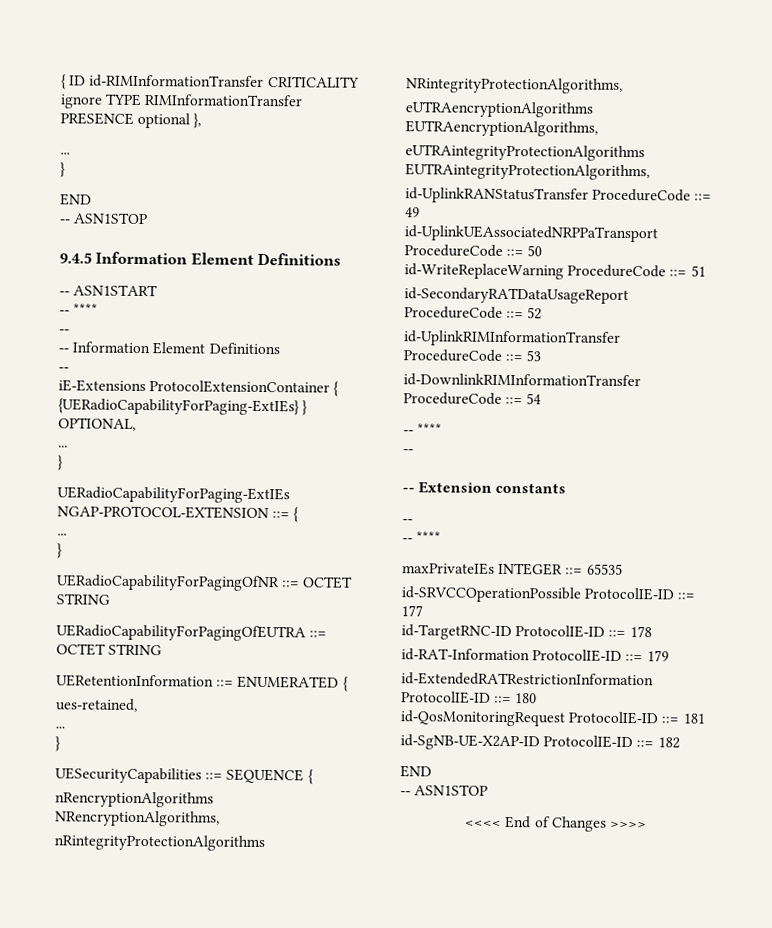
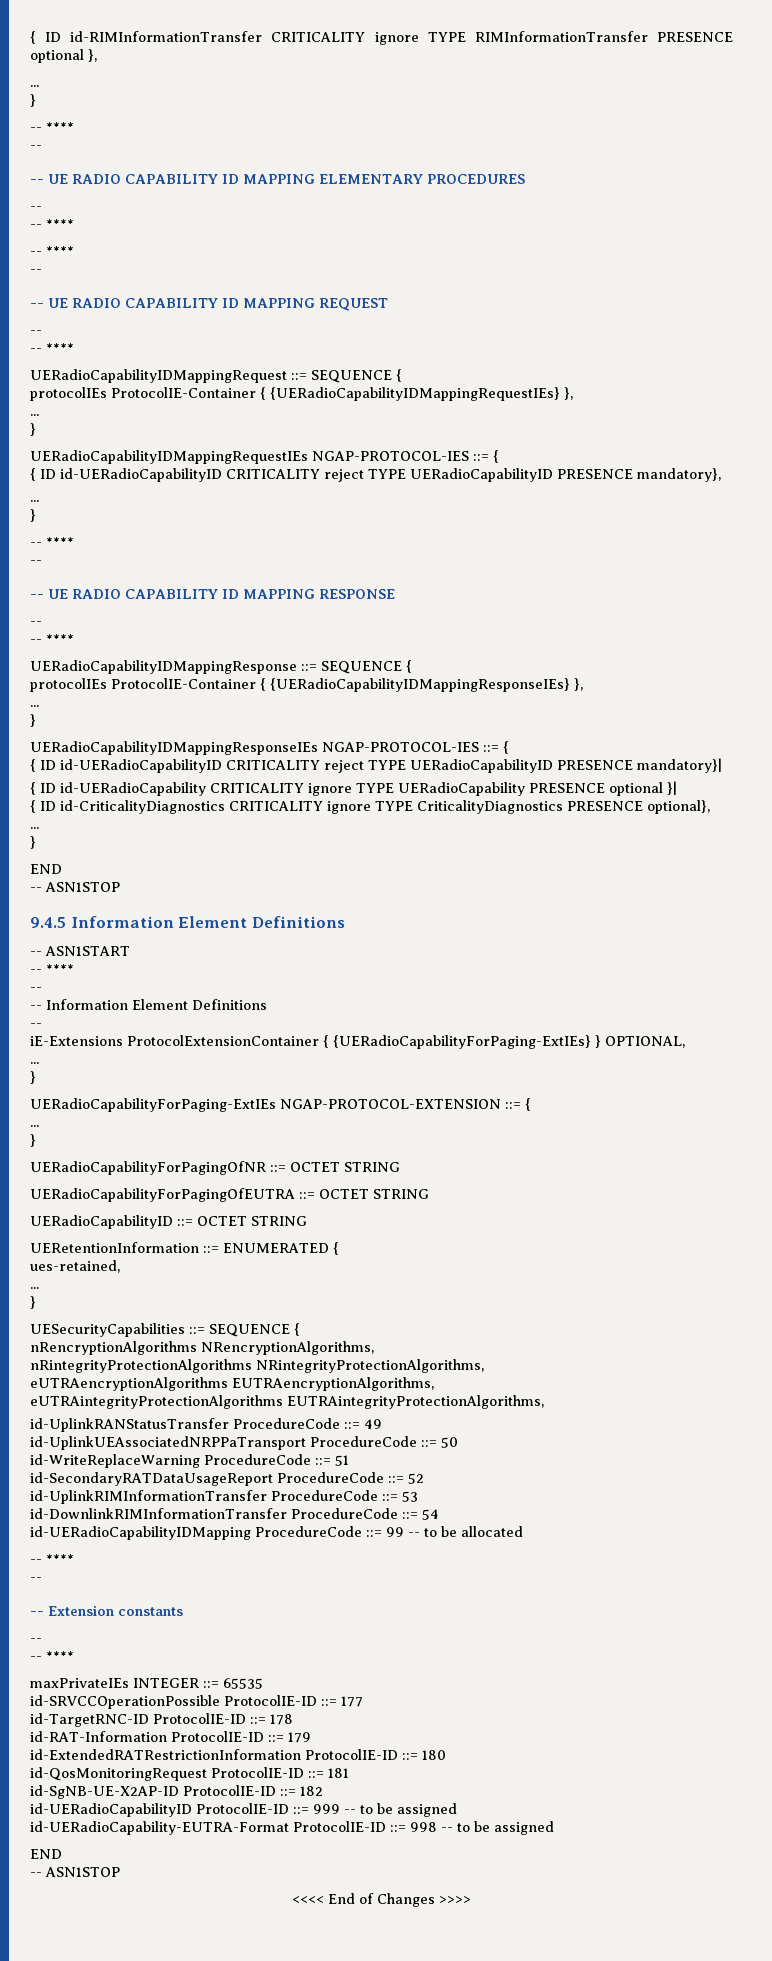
(66, 170) none -> [30,122,74,132] [30,145,42,150] [30,174,525,184] [30,206,42,211] [30,219,74,229] [30,246,74,256] [30,269,42,274] [30,298,388,311] [30,330,42,335] [30,343,74,353] [30,369,402,383] [30,387,573,401] [30,414,39,416] [30,423,36,436] [30,450,499,464] [30,468,721,482] [30,500,39,502] [30,509,36,522] [30,537,74,547] [30,560,42,565] [30,589,395,599] [30,621,42,626] [30,634,74,644] [30,660,412,674] [30,678,583,692] [30,705,39,707] [30,714,36,727] [30,741,509,755] [30,758,722,773] [30,781,677,796] [30,800,710,814] [30,827,39,829] [30,836,36,849] // -- **** // -- // -- UE RADIO CAPABILITY ID MAPPING ELEMENTARY PROCEDURES // -- // -- **** // -- **** // -- // -- UE RADIO CAPABILITY ID MAPPING REQUEST // -- // -- **** // UERadioCapabilityIDMappingRequest ::= SEQUENCE { // protocolIEs ProtocolIE-Container { {UERadioCapabilityIDMappingRequestIEs} }, // ... // } // UERadioCapabilityIDMappingRequestIEs NGAP-PROTOCOL-IES ::= { // { ID id-UERadioCapabilityID CRITICALITY reject TYPE UERadioCapabilityID PRESENCE mandatory}, // ... // } // -- **** // -- // -- UE RADIO CAPABILITY ID MAPPING RESPONSE // -- // -- **** // UERadioCapabilityIDMappingResponse ::= SEQUENCE { // protocolIEs ProtocolIE-Container { {UERadioCapabilityIDMappingResponseIEs} }, // ... // } // UERadioCapabilityIDMappingResponseIEs NGAP-PROTOCOL-IES ::= { // { ID id-UERadioCapabilityID CRITICALITY reject TYPE UERadioCapabilityID PRESENCE mandatory}| // { ID id-UERadioCapability CRITICALITY ignore TYPE UERadioCapability PRESENCE optional }| // { ID id-CriticalityDiagnostics CRITICALITY ignore TYPE CriticalityDiagnostics PRESENCE optional}, // ... // }
(163, 649) none -> [30,1215,307,1229] // UERadioCapabilityID ::= OCTET STRING
(542, 399) none -> [30,1526,523,1540] // id-UERadioCapabilityIDMapping ProcedureCode ::= 99 -- to be allocated
(680, 743) none -> [30,1803,457,1817] [30,1821,554,1835] // id-UERadioCapabilityID ProtocolIE-ID ::= 999 -- to be assigned // id-UERadioCapability-EUTRA-Format ProtocolIE-ID ::= 998 -- to be assigned

